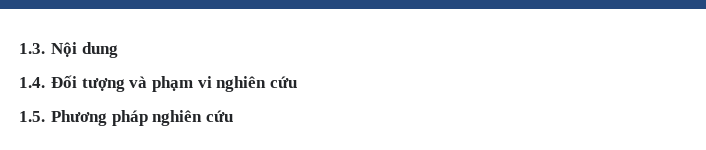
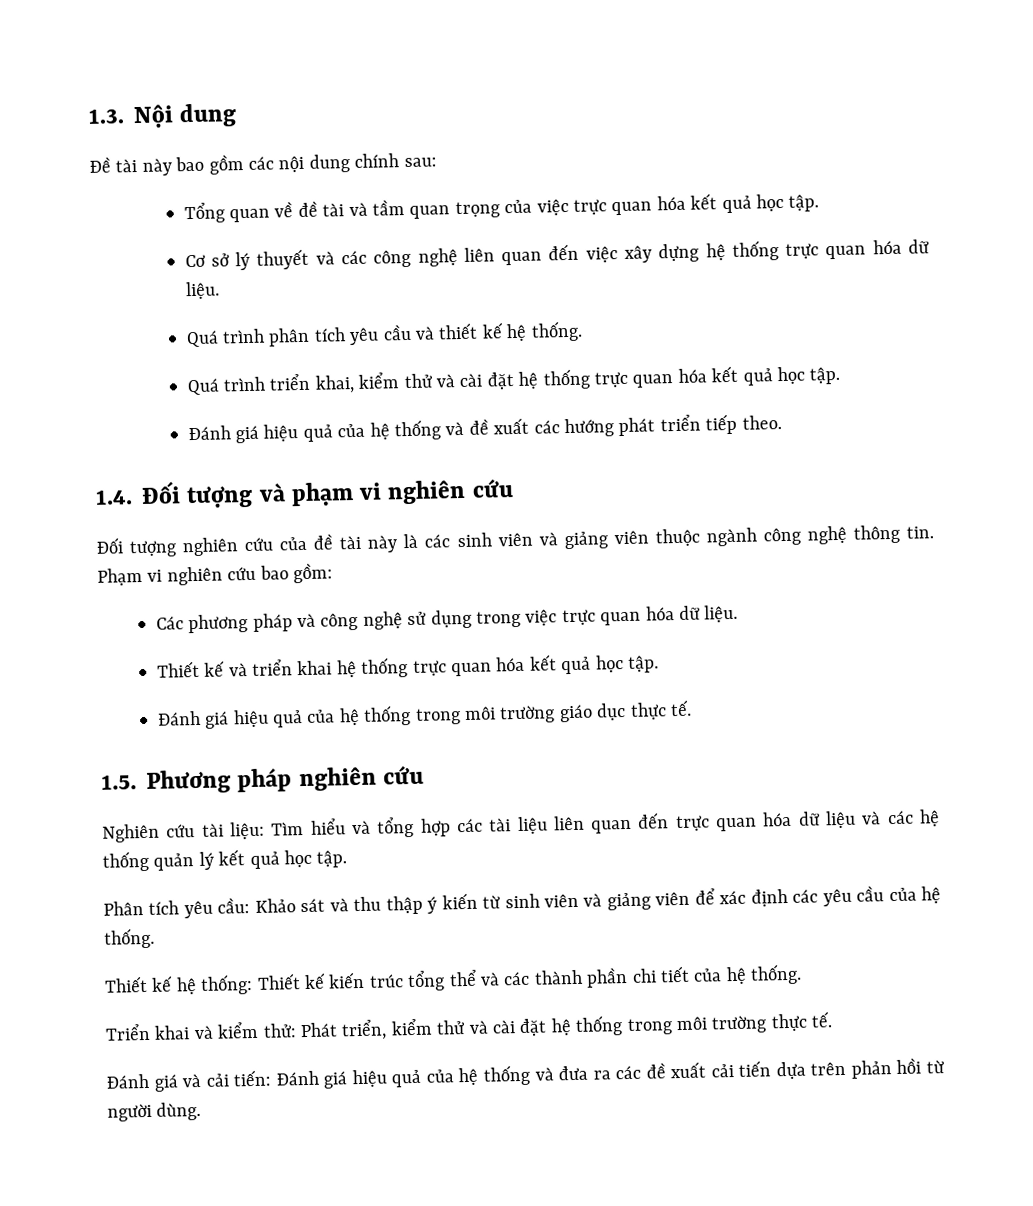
(118, 50) none -> [89,153,437,176] [183,193,820,224] [184,239,930,271] [184,281,220,300] [185,320,583,348] [186,365,841,396] [187,413,782,444] // Đề tài này bao gồm các nội dung chính sau: // Tổng quan về đề tài và tầm quan trọng của việc trực quan hóa kết quả học tập. // Cơ sở lý thuyết và các công nghệ liên quan đến việc xây dựng hệ thống trực quan hóa dữ liệu. // Quá trình phân tích yêu cầu và thiết kế hệ thống. // Quá trình triển khai, kiểm thử và cài đặt hệ thống trực quan hóa kết quả học tập. // Đánh giá hiệu quả của hệ thống và đề xuất các hướng phát triển tiếp theo.
(297, 82) none -> [96,524,934,558] [97,562,333,586] [155,604,739,634] [156,654,659,678] [156,699,692,729] // Đối tượng nghiên cứu của đề tài này là các sinh viên và giảng viên thuộc ngành công nghệ thông tin. Phạm vi nghiên cứu bao gồm: // Các phương pháp và công nghệ sử dụng trong việc trực quan hóa dữ liệu. // Thiết kế và triển khai hệ thống trực quan hóa kết quả học tập. // Đánh giá hiệu quả của hệ thống trong môi trường giáo dục thực tế.
(234, 116) none -> [102,809,941,843] [102,849,348,872] [103,885,942,919] [104,927,155,949] [104,963,803,995] [105,1011,833,1041] [106,1057,945,1092] [107,1101,202,1122] // Nghiên cứu tài liệu: Tìm hiểu và tổng hợp các tài liệu liên quan đến trực quan hóa dữ liệu và các hệ thống quản lý kết quả học tập. // Phân tích yêu cầu: Khảo sát và thu thập ý kiến từ sinh viên và giảng viên để xác định các yêu cầu của hệ thống. // Thiết kế hệ thống: Thiết kế kiến trúc tổng thể và các thành phần chi tiết của hệ thống. // Triển khai và kiểm thử: Phát triển, kiểm thử và cài đặt hệ thống trong môi trường thực tế. // Đánh giá và cải tiến: Đánh giá hiệu quả của hệ thống và đưa ra các đề xuất cải tiến dựa trên phản hồi từ người dùng.

